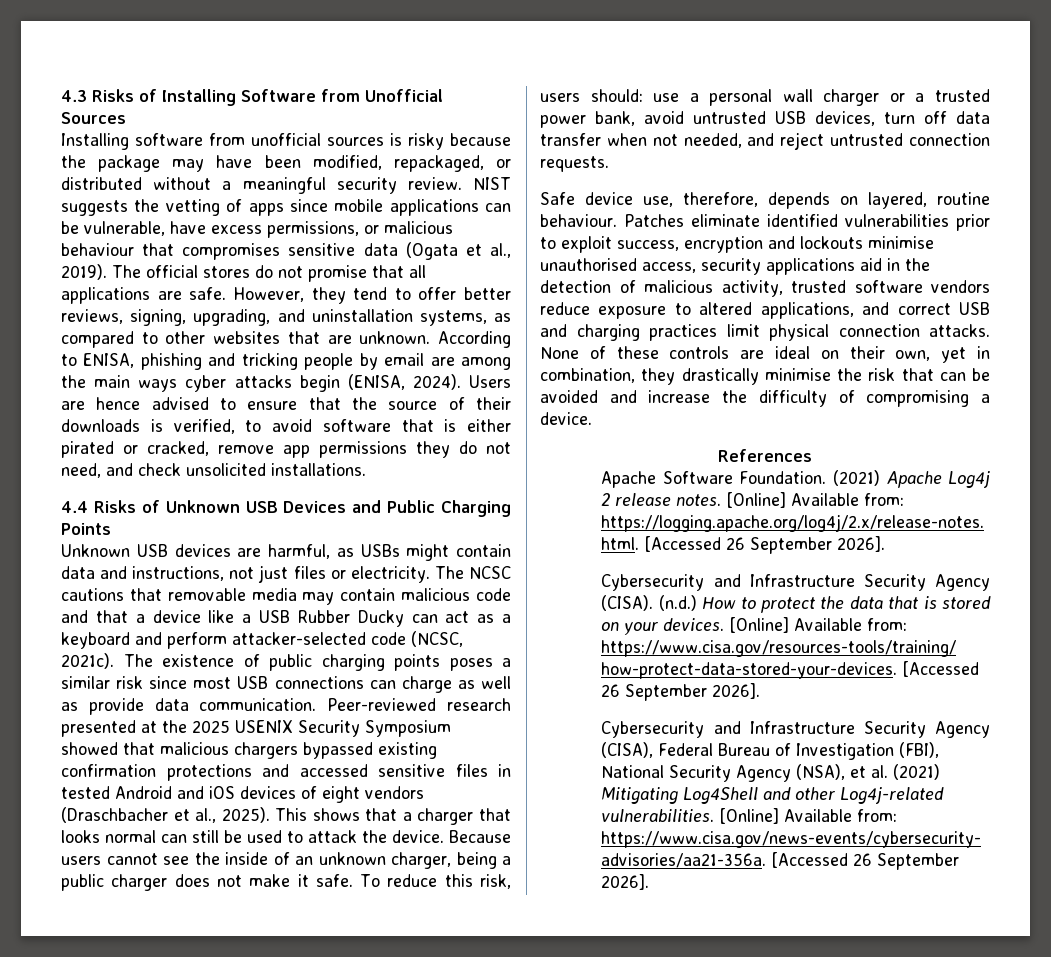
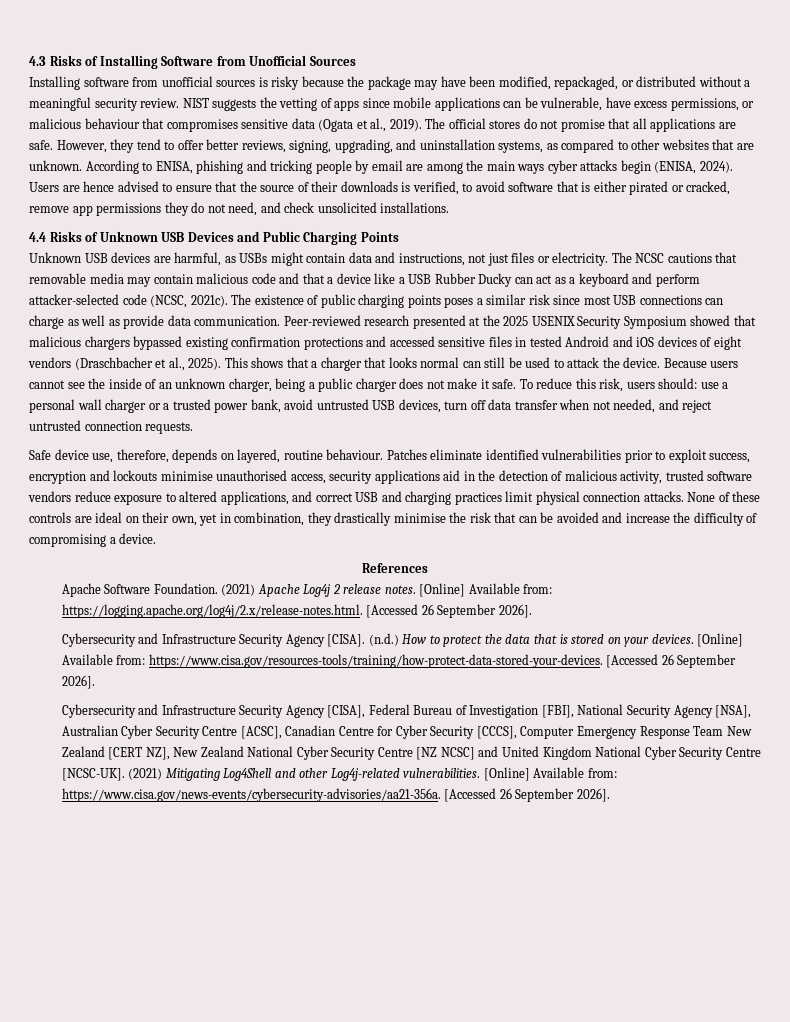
[601,595,654,611] (CISA). -> [327,634,366,647] [CISA].
[601,742,654,758] (CISA), -> [327,705,366,718] [CISA],
[899,742,940,758] (FBI), -> [541,705,574,718] [FBI],
[796,764,889,780] (NSA), et al. -> [715,705,752,718] [61,725,752,739] [61,746,761,760] [61,768,125,781] [NSA], Australian Cyber Security Centre [ACSC], Canadian Centre for Cyber Security [CCCS], Computer Emergency Response Team New Zealand [CERT NZ], New Zealand National Cyber Security Centre [NZ NCSC] and United Kingdom National Cyber Security Centre [NCSC-UK].

